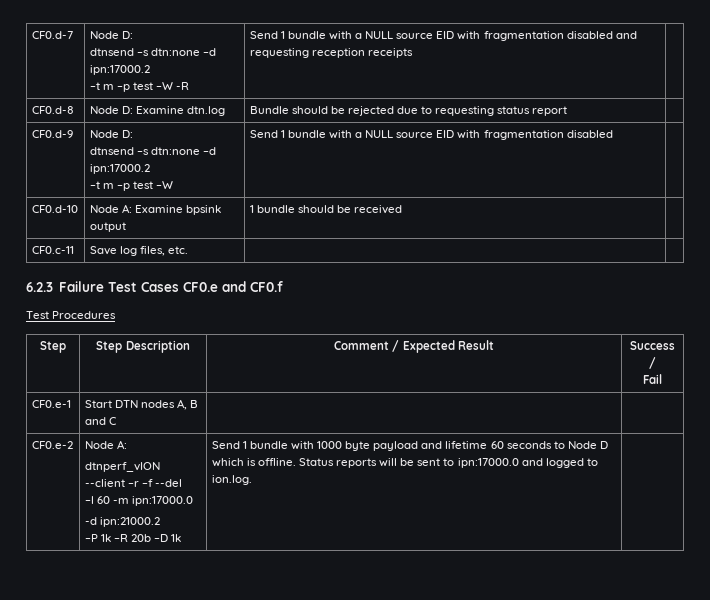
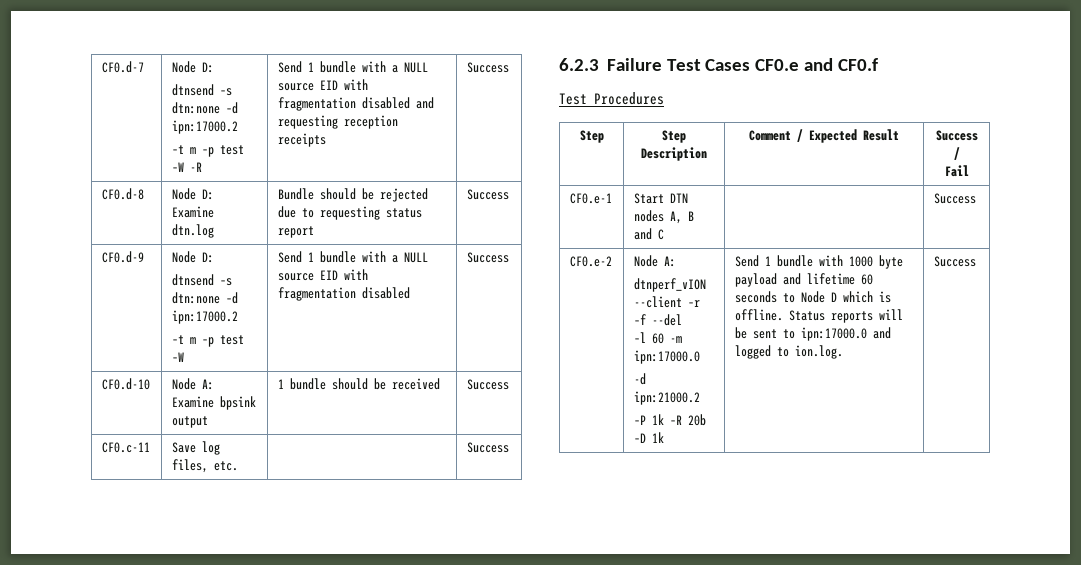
(413, 53) none -> [466,62,509,73] Success
(568, 111) none -> [466,189,509,200] Success
(613, 134) none -> [466,252,509,263] Success
(403, 209) none -> [466,379,509,390] Success
(188, 250) none -> [466,442,509,453] Success
(116, 421) none -> [933,193,976,204] Success
(252, 480) none -> [933,256,976,267] Success

